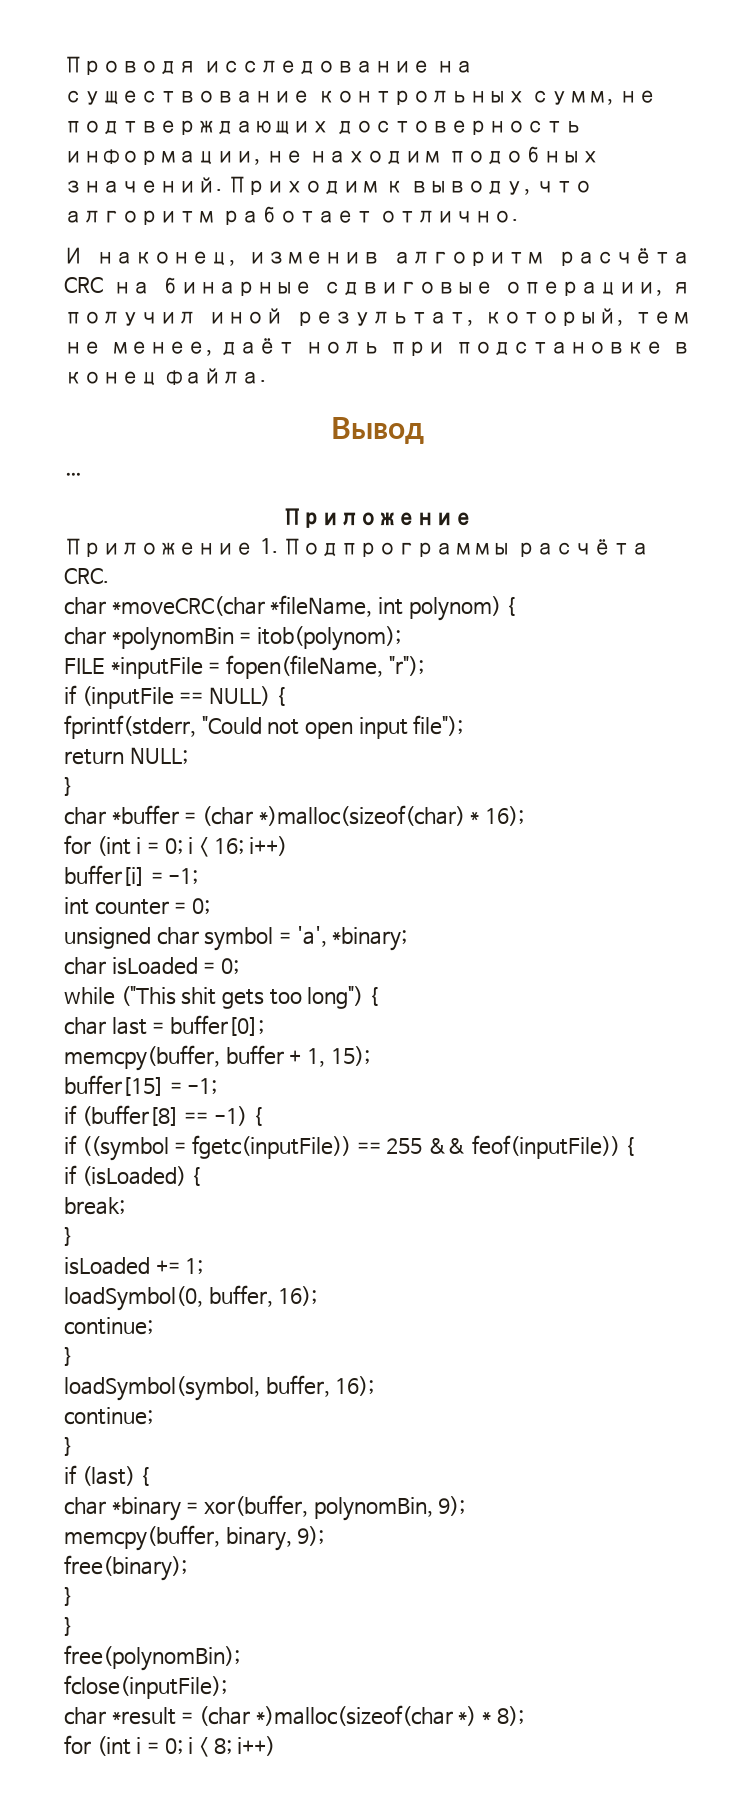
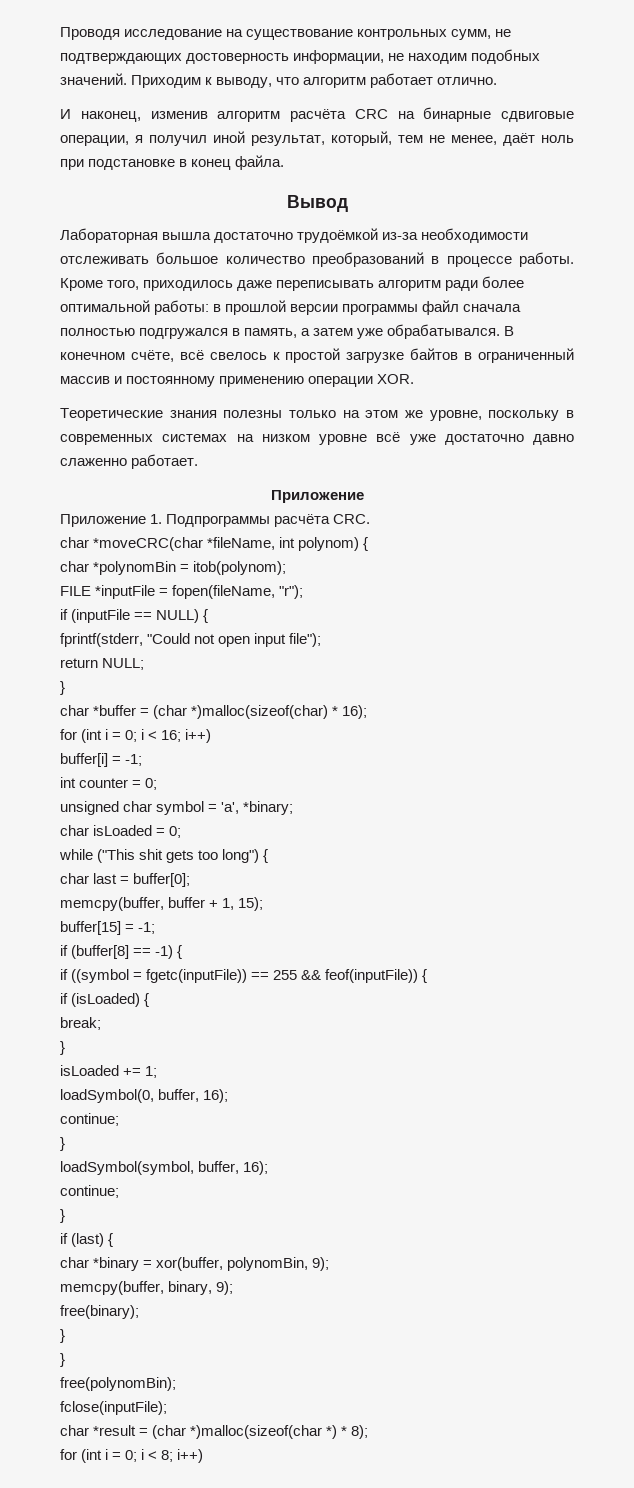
[64,472,83,482] … -> [60,228,529,243] [60,252,574,267] [60,276,525,291] [60,300,522,315] [60,324,515,339] [60,348,575,363] [60,374,415,387] [60,408,575,421] [60,432,574,445] [60,454,199,469] Лабораторная вышла достаточно трудоёмкой из-за необходимости отслеживать большое количество преобразований в процессе работы. Кроме того, приходилось даже переписывать алгоритм ради более оптимальной работы: в прошлой версии программы файл сначала полностью подгружался в память, а затем уже обрабатывался. В конечном счёте, всё свелось к простой загрузке байтов в ограниченный массив и постоянному применению операции XOR. // Теоретические знания полезны только на этом же уровне, поскольку в современных системах на низком уровне всё уже достаточно давно слаженно работает.

